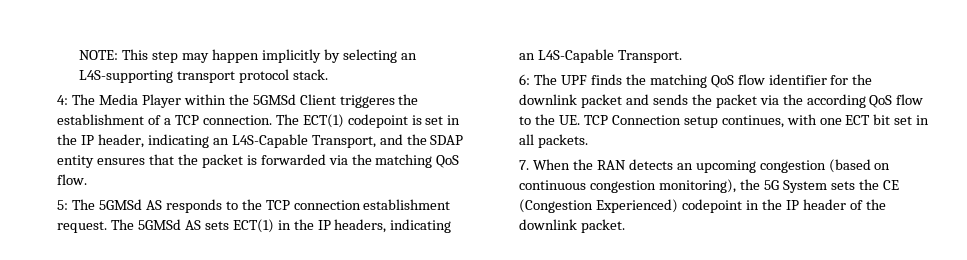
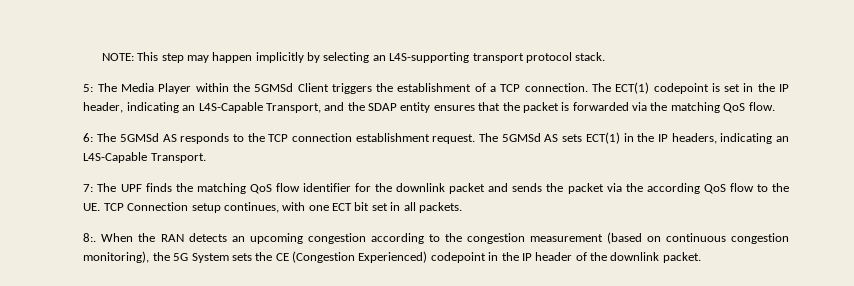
[57,95,69,105] 4: -> [83,84,94,92] 5:
[339,95,395,108] triggeres -> [331,83,372,94] triggers
[57,200,69,210] 5: -> [83,133,94,142] 6:
[519,74,531,85] 6: -> [83,184,94,192] 7:
[519,160,530,170] 7. -> [83,233,97,242] 8:.
(826, 166) none -> [370,233,603,244] according to the congestion measurement

